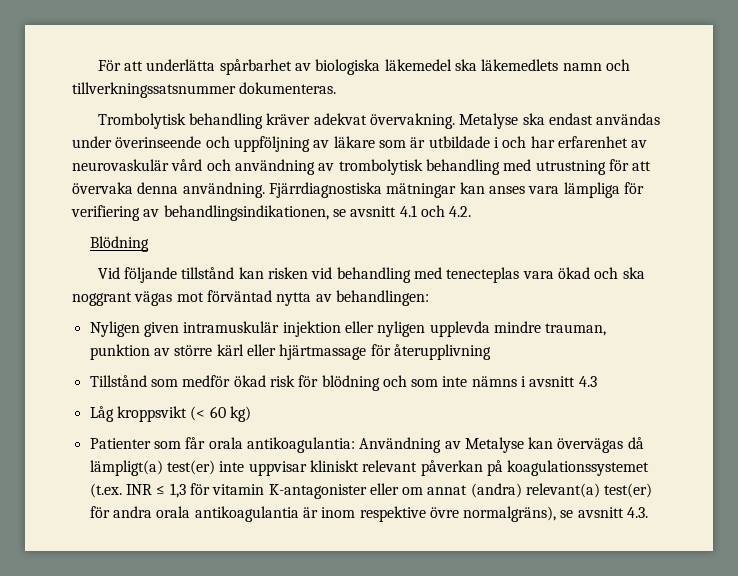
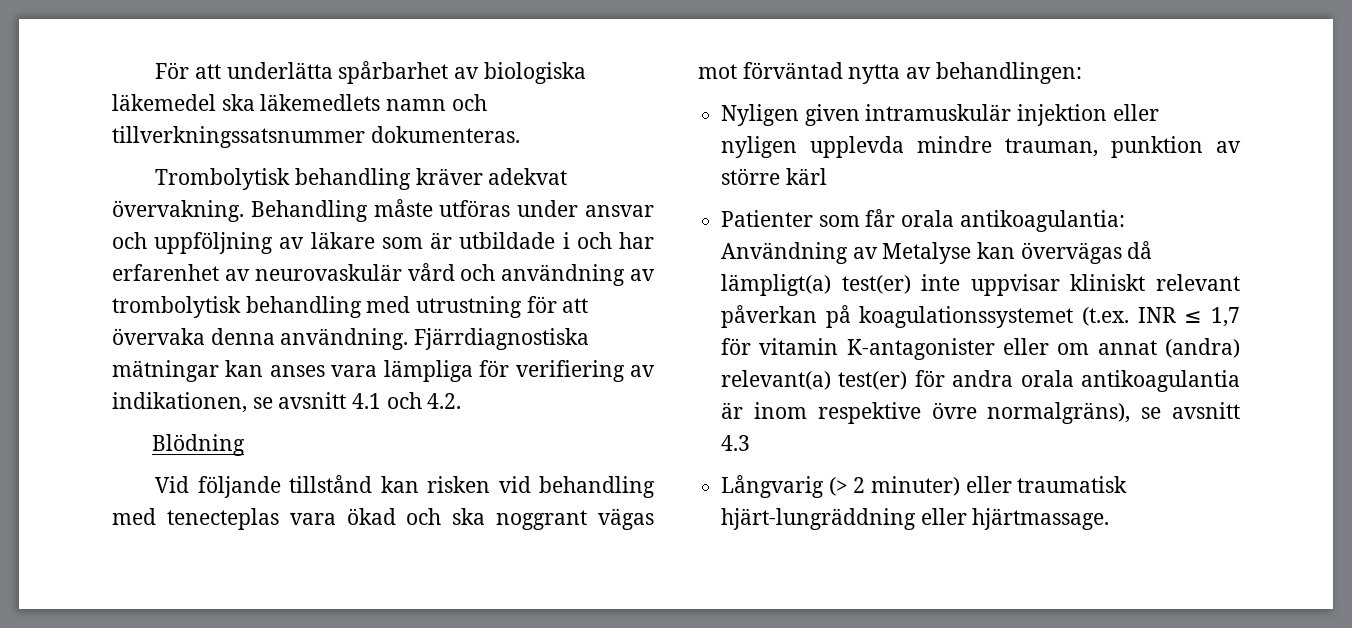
[459,113,661,129] [72,136,202,148] Metalyse ska endast användas under överinseende -> [250,199,654,222] Behandling måste utföras under ansvar
[163,205,329,221] behandlingsindikationen, -> [112,392,247,413] indikationen,
[246,344,491,360] [89,375,597,391] [89,406,251,422] eller hjärtmassage för återupplivning // Tillstånd som medför ökad risk för blödning och som inte nämns i avsnitt 4.3 // Låg kroppsvikt (< 60 kg) -> (827, 176) none
[169,483,186,498] 1,3 -> [1211,307,1240,327] 1,7
[627,507,649,518] 4.3. -> [721,435,751,451] [721,475,1128,498] [721,508,1110,530] 4.3 // Långvarig (> 2 minuter) eller traumatisk hjärt-lungräddning eller hjärtmassage.

